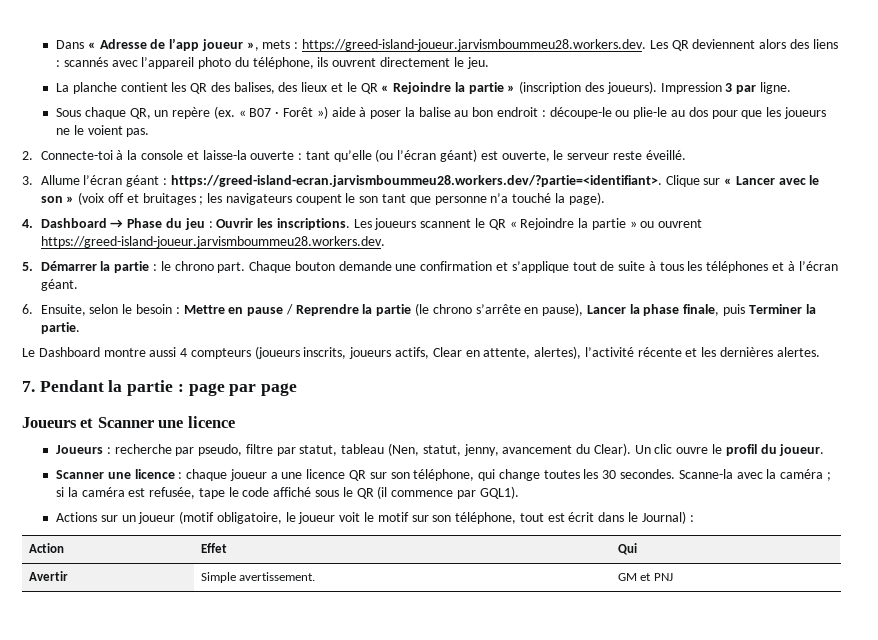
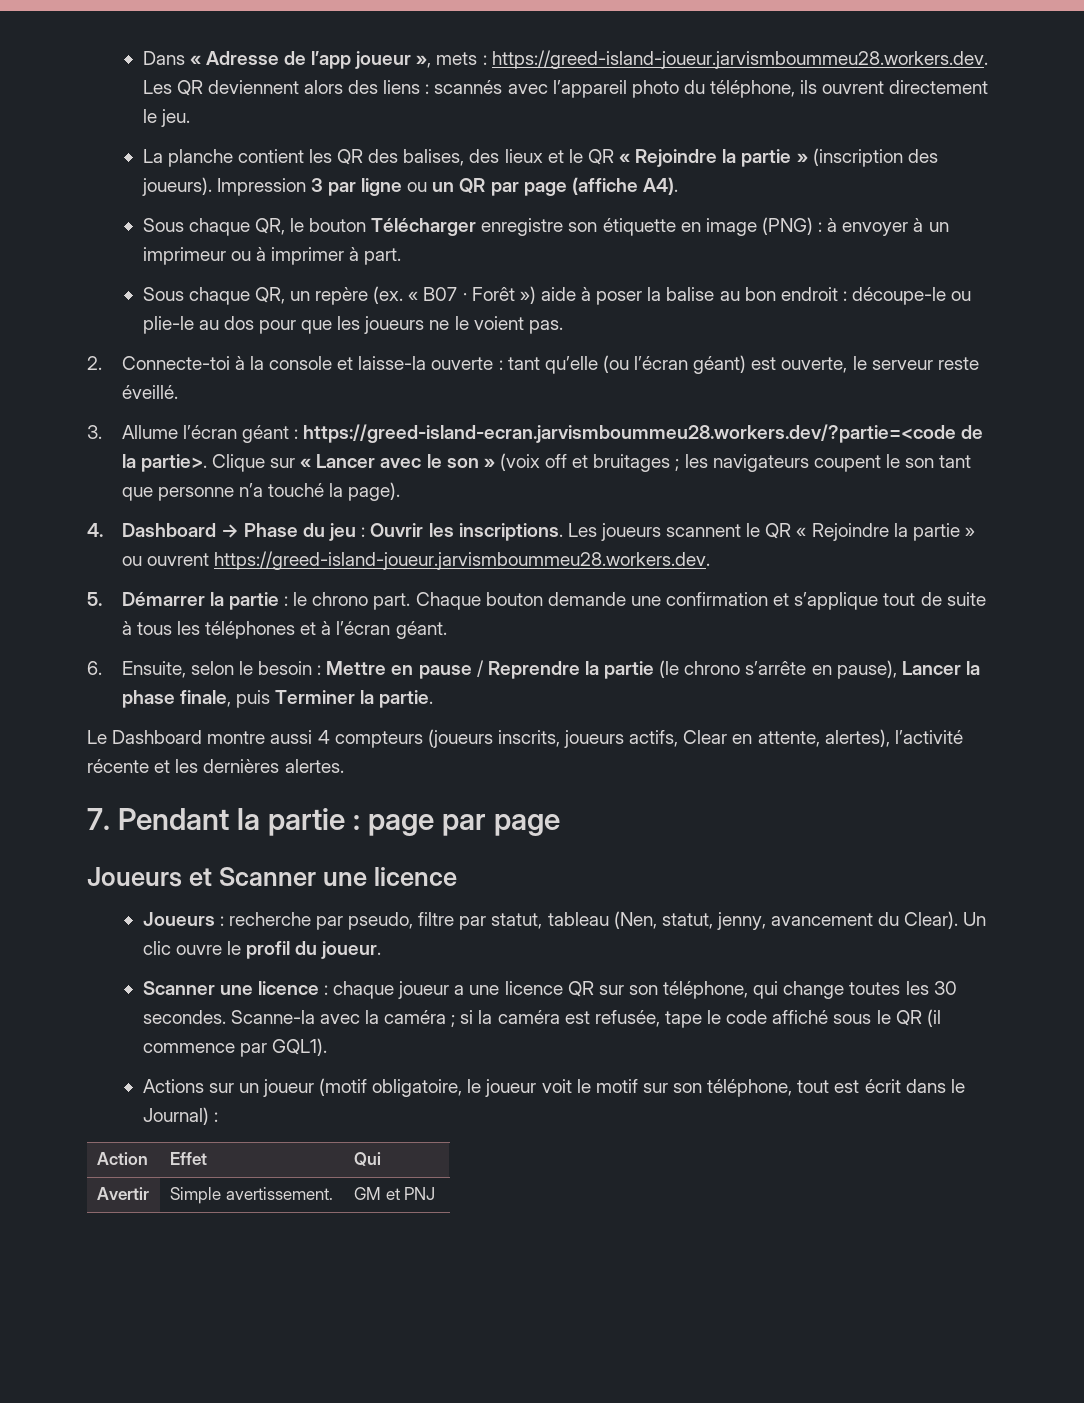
[759,82,791,94] ligne. -> [361,177,678,196] [142,217,949,236] [142,247,402,265] ligne ou un QR par page (affiche A4). // Sous chaque QR, le bouton Télécharger enregistre son étiquette en image (PNG) : à envoyer à un imprimeur ou à imprimer à part.
[170,175,662,187] https://greed-island-ecran.jarvismboummeu28.workers.dev/?partie=<identifiant>. -> [303,424,984,443] [121,454,207,472] https://greed-island-ecran.jarvismboummeu28.workers.dev/?partie=<code de la partie>.

